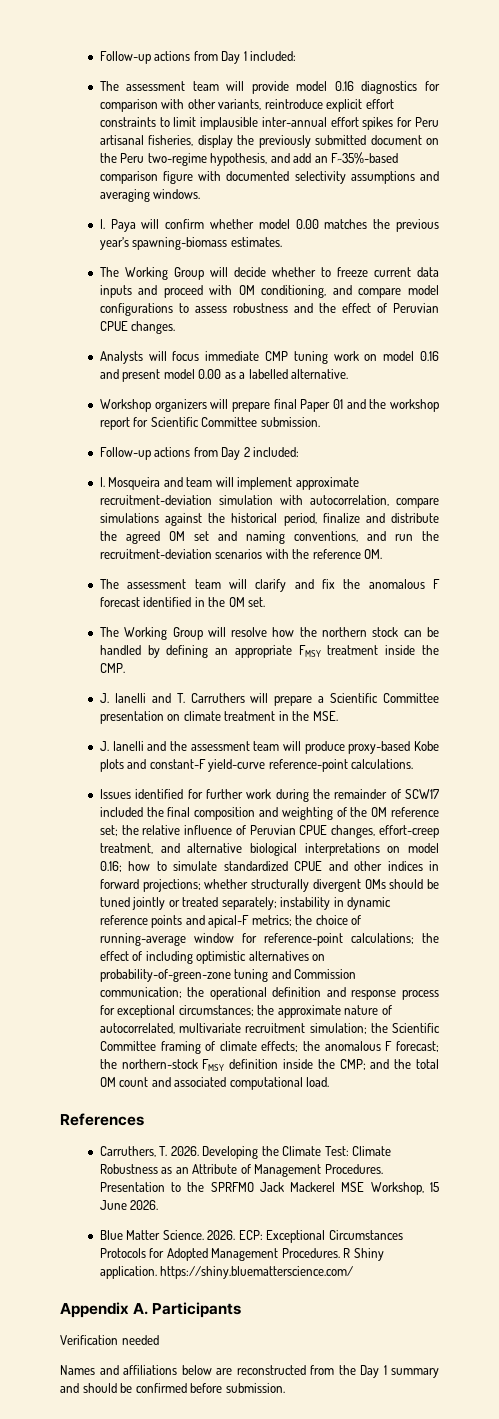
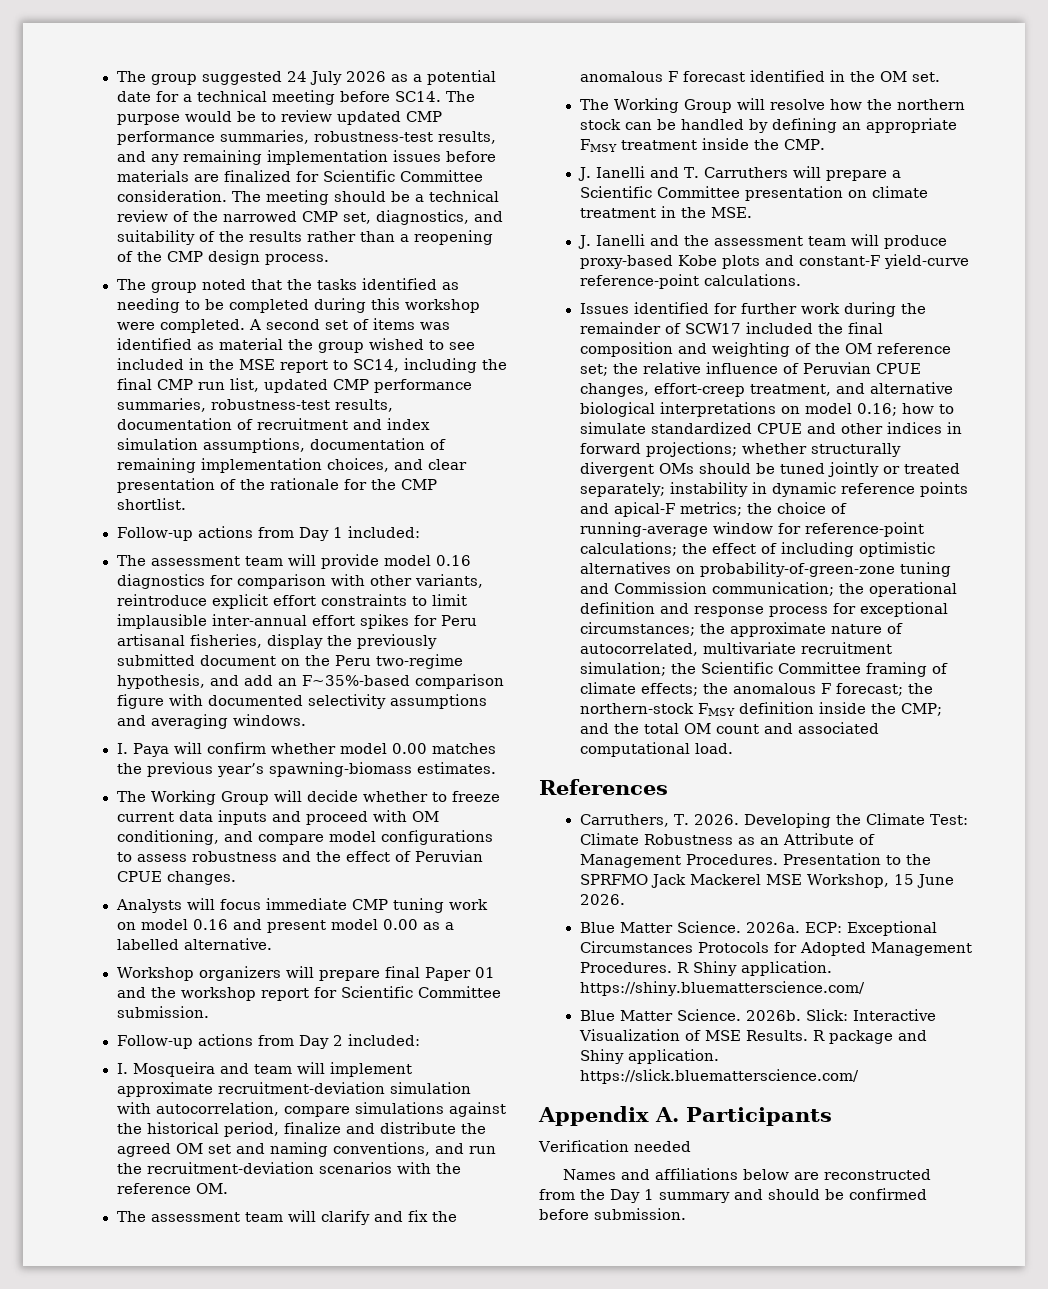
(99, 57) none -> [116,70,496,85] [116,90,475,105] [116,110,442,125] [116,130,496,145] [116,150,496,165] [116,170,483,182] [116,190,499,205] [116,210,503,225] [116,230,493,245] [116,250,329,265] [116,278,459,293] [116,298,480,313] [116,318,450,333] [116,338,475,353] [116,358,507,373] [116,378,472,393] [116,398,393,412] [116,418,430,430] [116,438,446,453] [116,458,467,473] [116,478,437,493] [116,498,186,510] The group suggested 24 July 2026 as a potential date for a technical meeting before SC14. The purpose would be to review updated CMP performance summaries, robustness-test results, and any remaining implementation issues before materials are finalized for Scientific Committee consideration. The meeting should be a technical review of the narrowed CMP set, diagnostics, and suitability of the results rather than a reopening of the CMP design process. // The group noted that the tasks identified as needing to be completed during this workshop were completed. A second set of items was identified as material the group wished to see included in the MSE report to SC14, including the final CMP run list, updated CMP performance summaries, robustness-test results, documentation of recruitment and index simulation assumptions, documentation of remaining implementation choices, and clear presentation of the rationale for the CMP shortlist. //
[207,1230,236,1240] 2026. -> [745,922,800,933] 2026a.
(354, 1272) none -> [579,1009,936,1021] [578,1029,927,1044] [579,1049,719,1064] [579,1069,859,1084] // Blue Matter Science. 2026b. Slick: Interactive Visualization of MSE Results. R package and Shiny application. https://slick.bluematterscience.com/

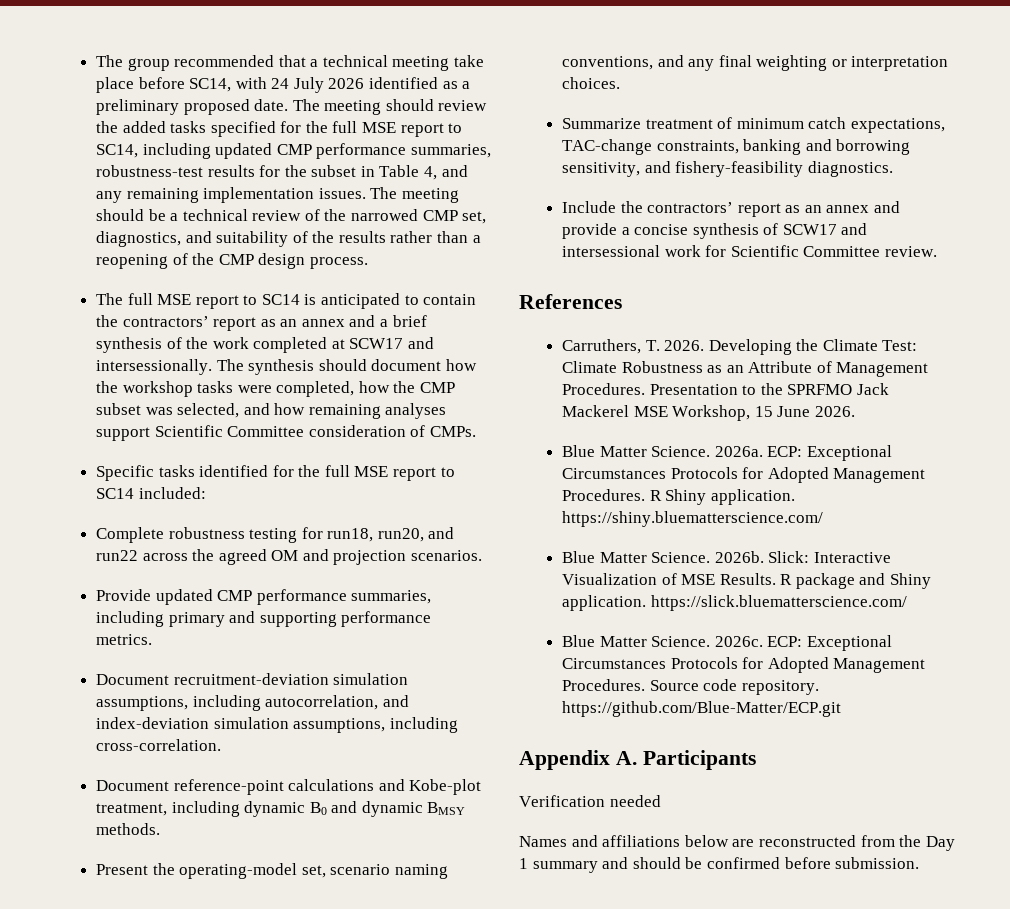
[116,71,282,85] The group suggested -> [95,55,485,71] [95,77,267,93] The group recommended that a technical meeting take place before SC14, with
[390,70,496,85] [116,90,475,105] [116,110,442,125] [116,130,496,145] [116,150,496,165] [116,170,483,182] [116,190,227,202] as a potential date for a technical meeting before SC14. The purpose would be to review updated CMP performance summaries, robustness-test results, and any remaining implementation issues before materials are finalized for Scientific Committee consideration. -> [369,77,471,89] [95,99,488,115] [95,121,463,137] [95,143,491,159] [95,165,468,180] [95,187,366,203] identified as a preliminary proposed date. The meeting should review the added tasks specified for the full MSE report to SC14, including updated CMP performance summaries, robustness-test results for the subset in Table 4, and any remaining implementation issues.
[150,278,459,293] [116,298,480,313] [116,318,450,333] [116,338,475,353] [116,358,507,373] [116,378,472,393] [116,398,393,412] [116,418,430,430] [116,438,446,453] [116,458,467,473] [116,478,437,493] [116,498,186,510] [116,526,420,541] [116,554,471,569] [116,574,483,589] [116,594,467,609] [116,614,477,629] [116,634,437,649] [116,654,463,669] [116,674,504,689] [116,694,487,709] [116,714,306,729] [116,742,496,757] [116,762,496,777] [116,790,500,805] [116,810,439,825] [116,830,493,845] [116,850,483,862] [116,871,236,885] [115,898,488,913] [116,919,454,933] [116,938,272,950] [116,966,495,981] [116,986,501,1001] [116,1006,209,1018] [116,1034,420,1049] [116,1062,412,1077] [116,1082,471,1097] [116,1102,506,1117] [116,1122,486,1137] [116,1142,496,1157] [116,1162,461,1174] [116,1183,228,1194] [116,1210,457,1225] [579,70,940,82] [579,98,965,113] [579,118,957,133] [579,138,825,152] [577,166,901,181] [579,186,928,201] [579,206,752,218] [577,234,947,249] [579,254,969,269] [579,274,801,289] [579,302,926,317] [579,322,883,334] [579,342,951,357] [579,362,921,376] [579,382,953,397] [579,402,954,417] [579,422,962,434] [579,442,901,457] [579,462,960,477] [579,482,968,497] [579,502,847,517] [579,522,924,537] [579,542,935,557] [579,562,951,577] [579,582,957,597] [579,602,948,617] [579,622,903,637] [579,642,892,656] [579,662,948,677] [579,682,933,696] [579,702,942,716] [579,722,879,734] [579,742,733,757] group noted that the tasks identified as needing to be completed during this workshop were completed. A second set of items was identified as material the group wished to see included in the MSE report to SC14, including the final CMP run list, updated CMP performance summaries, robustness-test results, documentation of recruitment and index simulation assumptions, documentation of remaining implementation choices, and clear presentation of the rationale for the CMP shortlist. // Follow-up actions from Day 1 included: // The assessment team will provide model 0.16 diagnostics for comparison with other variants, reintroduce explicit effort constraints to limit implausible inter-annual effort spikes for Peru artisanal fisheries, display the previously submitted document on the Peru two-regime hypothesis, and add an F~35%-based comparison figure with documented selectivity assumptions and averaging windows. // I. Paya will confirm whether model 0.00 matches the previous year’s spawning-biomass estimates. // The Working Group will decide whether to freeze current data inputs and proceed with OM conditioning, and compare model configurations to assess robustness and the effect of Peruvian CPUE changes. // Analysts will focus immediate CMP tuning work on model 0.16 and present model 0.00 as a labelled alternative. // Workshop organizers will prepare final Paper 01 and the workshop report for Scientific Committee submission. // Follow-up actions from Day 2 included: // I. Mosqueira and team will implement approximate recruitment-deviation simulation with autocorrelation, compare simulations against the historical period, finalize and distribute the agreed OM set and naming conventions, and run the recruitment-deviation scenarios with the reference OM. // The assessment team will clarify and fix the anomalous F forecast identified in the OM set. // The Working Group will resolve how the northern stock can be handled by defining an appropriate FMSY treatment inside the CMP. // J. Ianelli and T. Carruthers will prepare a Scientific Committee presentation on climate treatment in the MSE. // J. Ianelli and the assessment team will produce proxy-based Kobe plots and constant-F yield-curve reference-point calculations. // Issues identified for further work during the remainder of SCW17 included the final composition and weighting of the OM reference set; the relative influence of Peruvian CPUE changes, effort-creep treatment, and alternative biological interpretations on model 0.16; how to simulate standardized CPUE and other indices in forward projections; whether structurally divergent OMs should be tuned jointly or treated separately; instability in dynamic reference points and apical-F metrics; the choice of running-average window for reference-point calculations; the effect of including optimistic alternatives on probability-of-green-zone tuning and Commission communication; the operational definition and response process for exceptional circumstances; the approximate nature of autocorrelated, multivariate recruitment simulation; the Scientific Committee framing of climate effects; the anomalous F forecast; the northern-stock FMSY definition inside the CMP; and the total OM count and associated computational load. -> [127,293,477,309] [95,315,427,331] [95,337,435,353] [95,359,477,375] [95,381,456,397] [95,403,447,419] [95,425,476,441] [95,465,455,481] [95,487,206,499] [95,527,455,543] [95,549,483,565] [95,589,432,605] [95,611,432,627] [95,634,152,645] [95,673,409,685] [95,695,409,711] [95,717,458,733] [95,739,221,751] [95,779,482,795] [95,801,466,817] [95,823,160,835] [95,863,448,879] [561,55,949,71] [561,77,620,89] [561,117,945,133] [561,139,911,155] [561,161,893,177] [561,201,901,217] [561,223,868,239] [561,245,937,257] full MSE report to SC14 is anticipated to contain the contractors’ report as an annex and a brief synthesis of the work completed at SCW17 and intersessionally. The synthesis should document how the workshop tasks were completed, how the CMP subset was selected, and how remaining analyses support Scientific Committee consideration of CMPs. // Specific tasks identified for the full MSE report to SC14 included: // Complete robustness testing for run18, run20, and run22 across the agreed OM and projection scenarios. // Provide updated CMP performance summaries, including primary and supporting performance metrics. // Document recruitment-deviation simulation assumptions, including autocorrelation, and index-deviation simulation assumptions, including cross-correlation. // Document reference-point calculations and Kobe-plot treatment, including dynamic B0 and dynamic BMSY methods. // Present the operating-model set, scenario naming conventions, and any final weighting or interpretation choices. // Summarize treatment of minimum catch expectations, TAC-change constraints, banking and borrowing sensitivity, and fishery-feasibility diagnostics. // Include the contractors’ report as an annex and provide a concise synthesis of SCW17 and intersessional work for Scientific Committee review.
(859, 1076) none -> [561,635,892,651] [561,657,926,673] [561,679,819,695] [561,701,841,717] // Blue Matter Science. 2026c. ECP: Exceptional Circumstances Protocols for Adopted Management Procedures. Source code repository. https://github.com/Blue-Matter/ECP.git

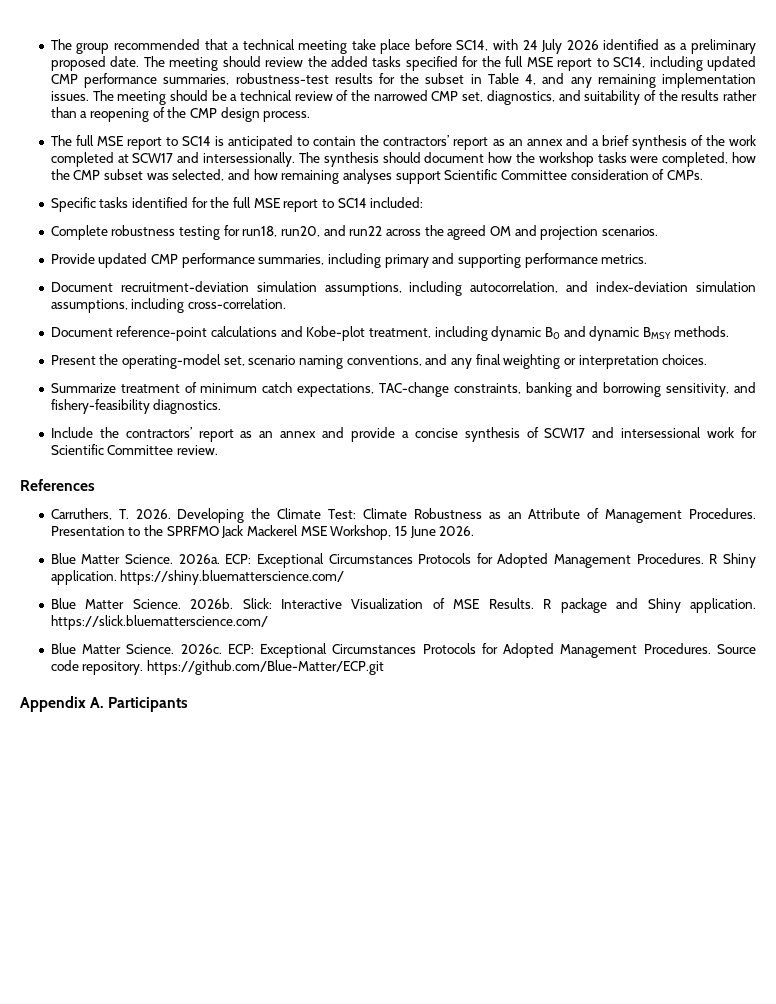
[519,795,661,807] [519,835,955,851] [519,857,920,873] // Verification needed // Names and affiliations below are reconstructed from the Day 1 summary and should be confirmed before submission. -> (189, 704) none

